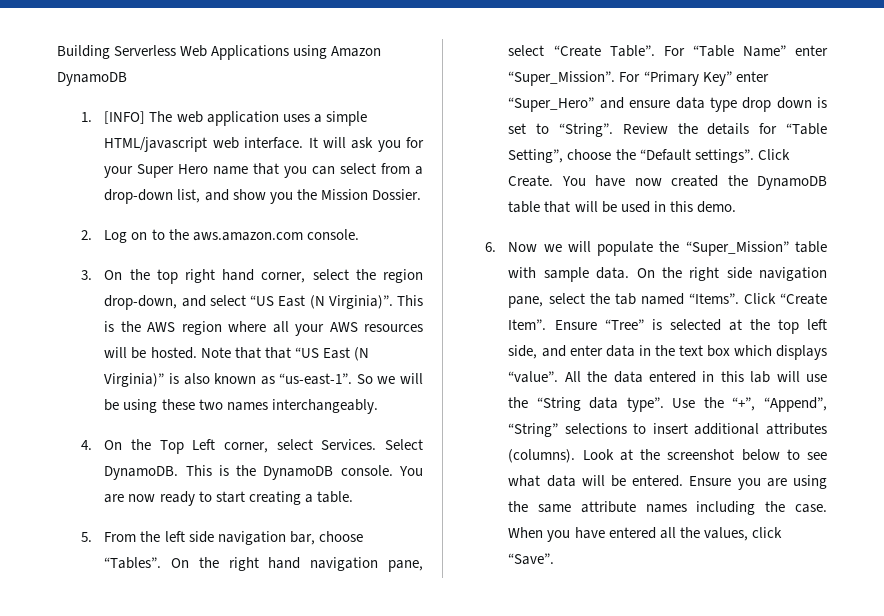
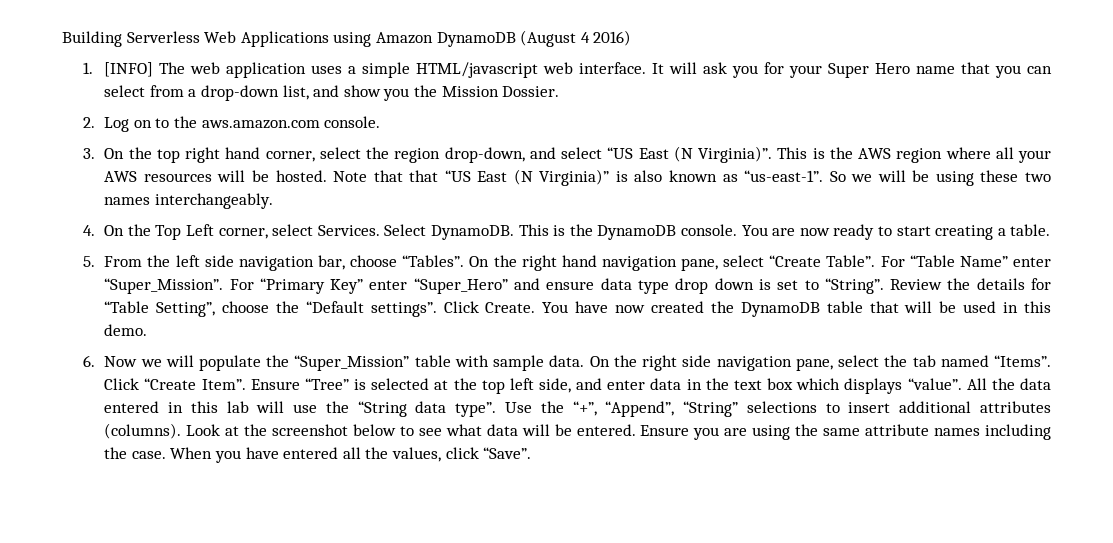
(127, 79) none -> [520,30,632,47] (August 4 2016)

